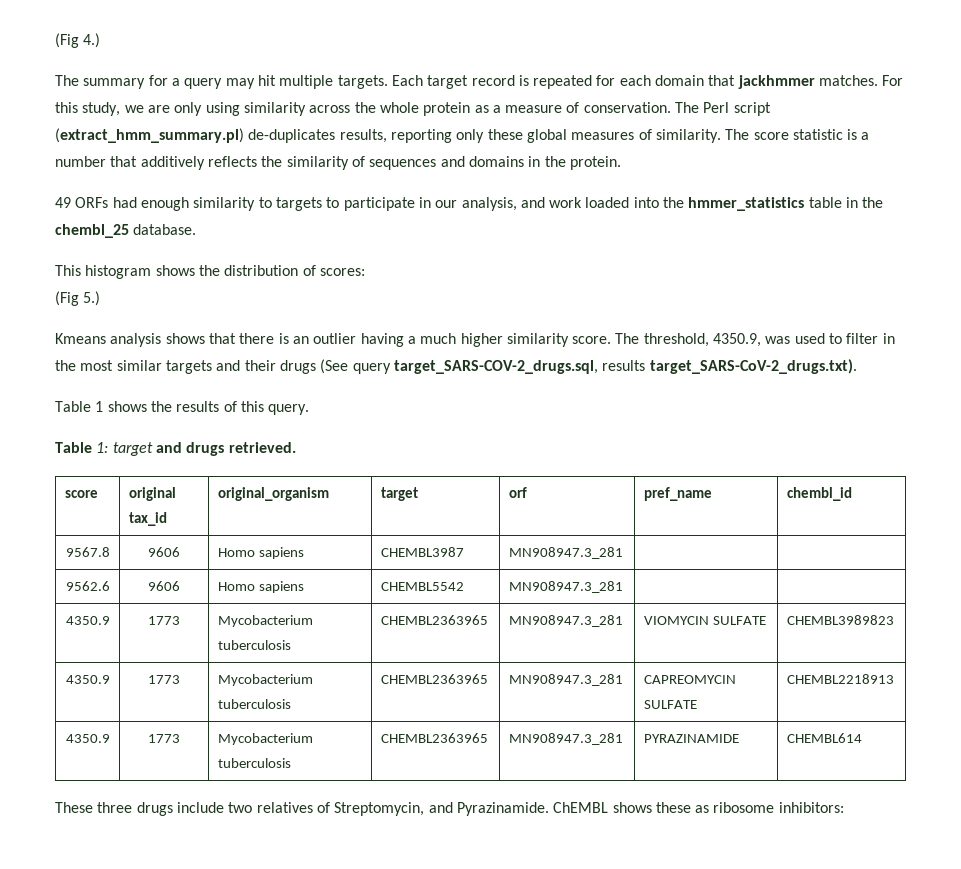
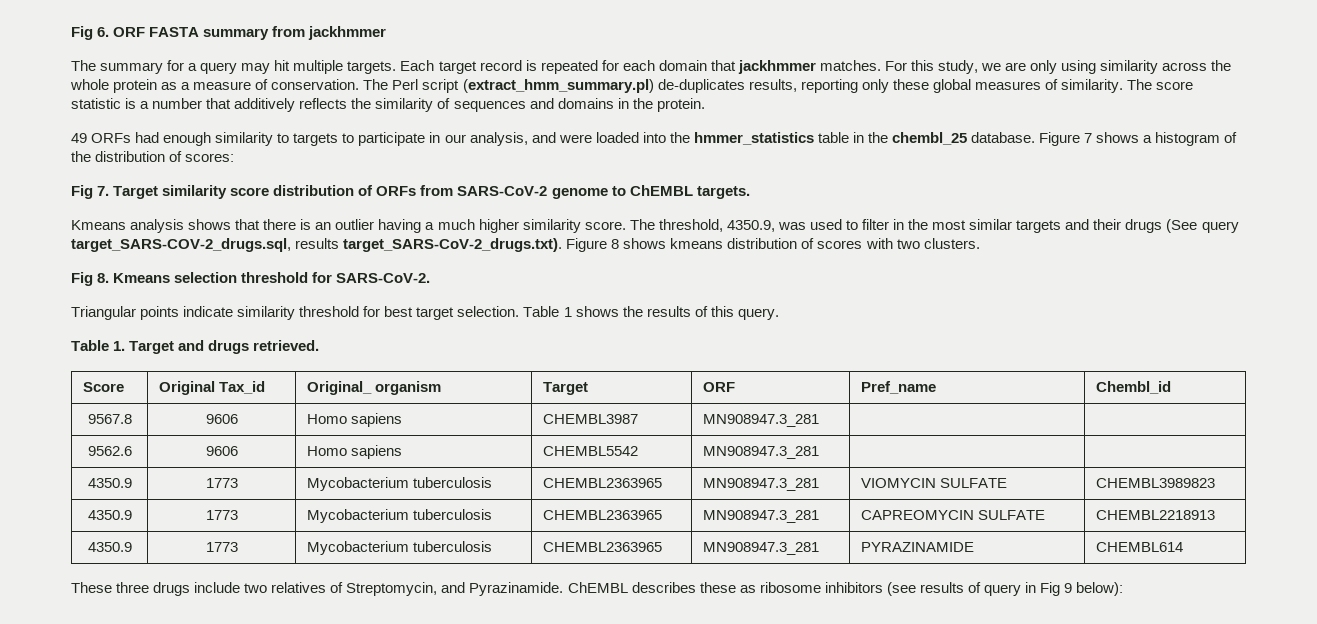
[55,33,101,48] (Fig 4.) -> [71,26,387,40] Fig 6. ORF FASTA summary from jackhmmer
[549,197,583,208] work -> [558,134,592,143] were
[55,265,365,279] [55,291,101,306] // This histogram shows the distribution of scores: // (Fig 5.) -> [1039,132,1238,146] [71,151,235,162] [71,185,750,199] Figure 7 shows a histogram of the distribution of scores: // Fig 7. Target similarity score distribution of ORFs from SARS-CoV-2 genome to ChEMBL targets.
(857, 366) // -> [566,238,980,252] [71,272,431,286] [71,306,520,320] Figure 8 shows kmeans distribution of scores with two clusters. // Fig 8. Kmeans selection threshold for SARS-CoV-2. // Triangular points indicate similarity threshold for best target selection.
[96,442,153,456] 1: target -> [113,341,175,354] 1. Target
[64,490,98,498] [128,487,176,501] [128,512,167,526] [217,487,329,501] [380,487,418,501] [508,487,527,498] [643,487,712,501] [786,487,852,501] score | original tax_id | original_organism | target | orf | pref_name | chembl_id -> [82,382,124,392] [158,381,265,395] [306,381,441,395] [542,382,588,395] [702,382,735,392] [860,381,936,394] [1095,381,1171,394] Score | Original Tax_id | Original_ organism | Target | ORF | Pref_name | Chembl_id
[612,802,652,813] shows -> [631,582,696,593] describes
[778,802,844,813] inhibitors: -> [824,582,1124,596] inhibitors (see results of query in Fig 9 below):

